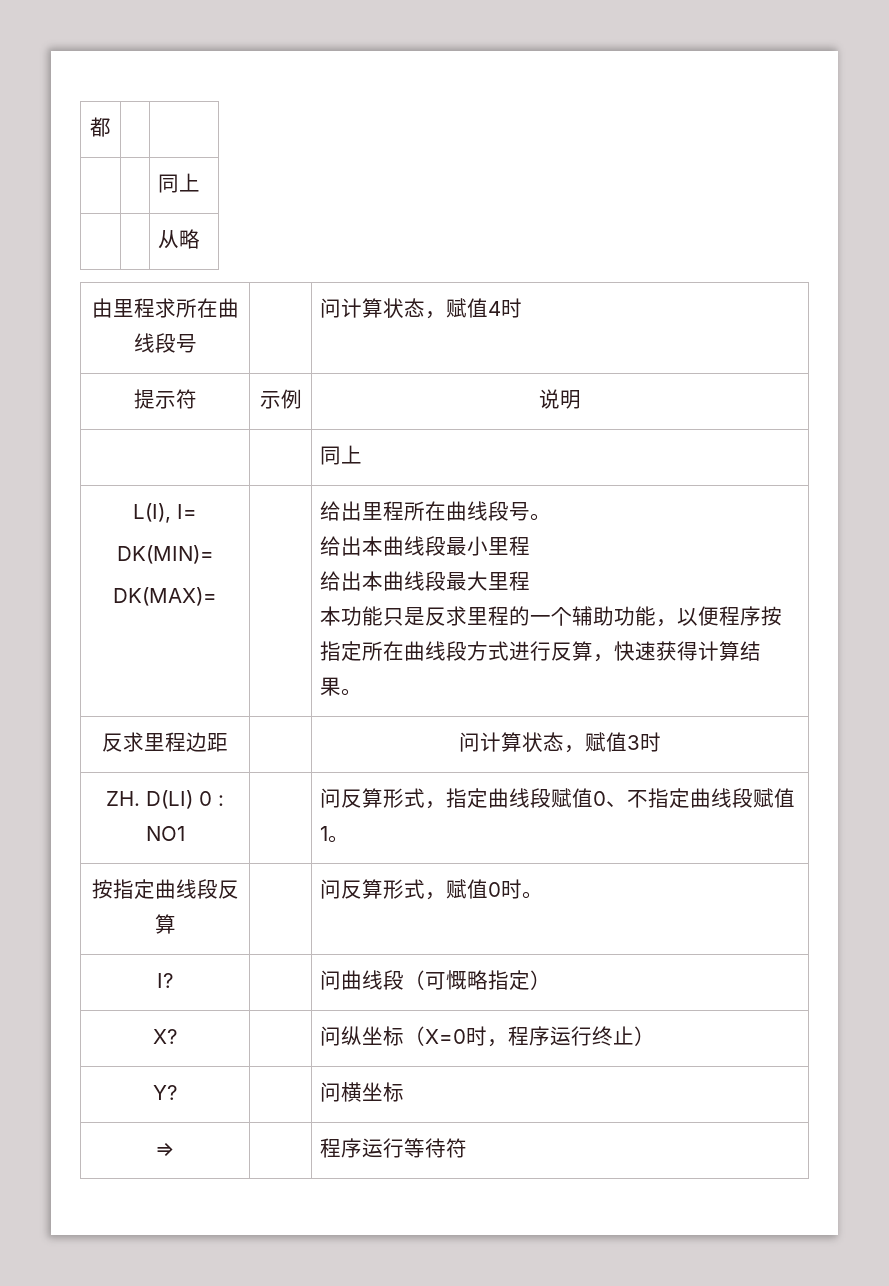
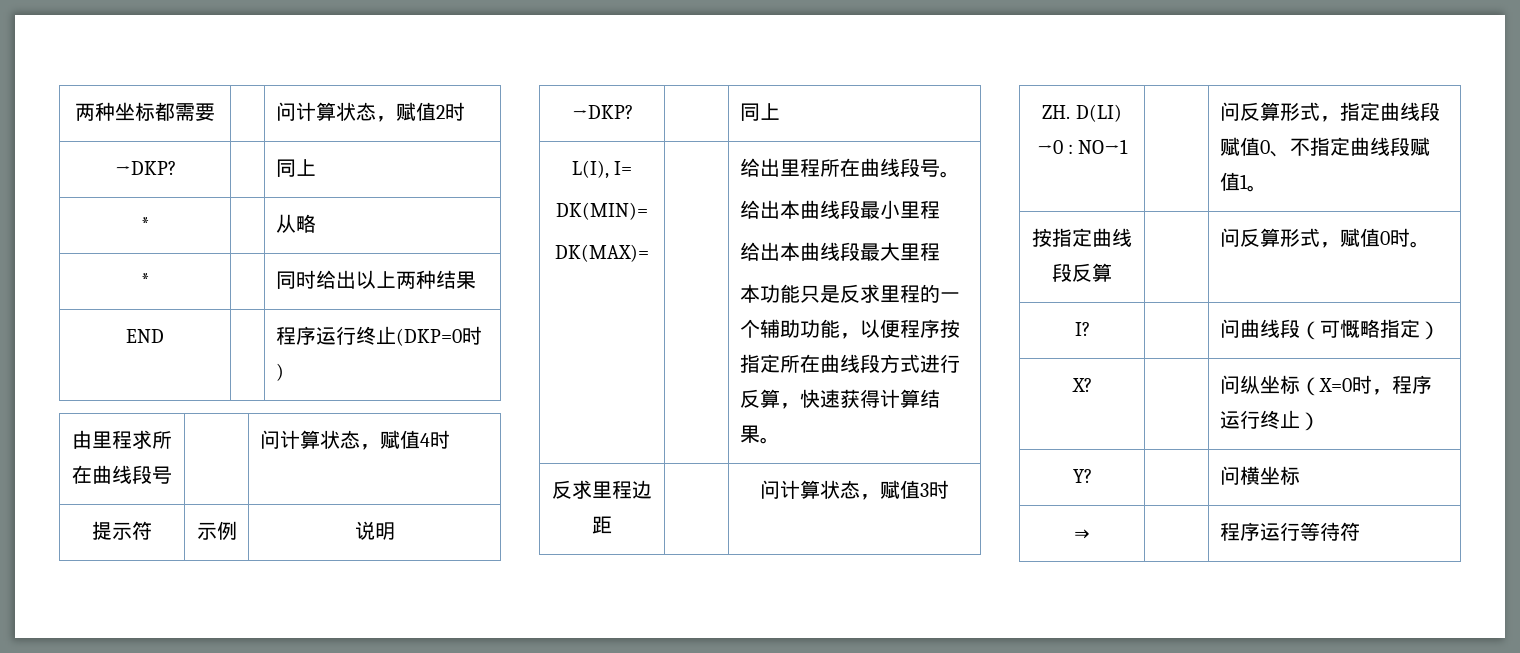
(90, 127) none -> [75,102,155,121] 两种坐标
[158,173,201,193] | | // | | 同上 // -> [175,103,215,121] [276,102,466,122] [114,161,176,175] [276,159,317,177] [140,217,150,231] 需要 | | 问计算状态，赋值2时 // →DKP? | | 同上 // *
(201, 239) none -> [140,273,150,287] [276,270,477,289] [126,329,164,343] [276,326,483,346] [276,363,285,381] // * | | 同时给出以上两种结果 // END | | 程序运行终止(DKP=0时)
(581, 399) none -> [571,105,633,119] →DKP?
[199,791,225,806] [145,826,185,841] 0 : NO1 -> [1036,139,1129,154] →0 : NO→1

